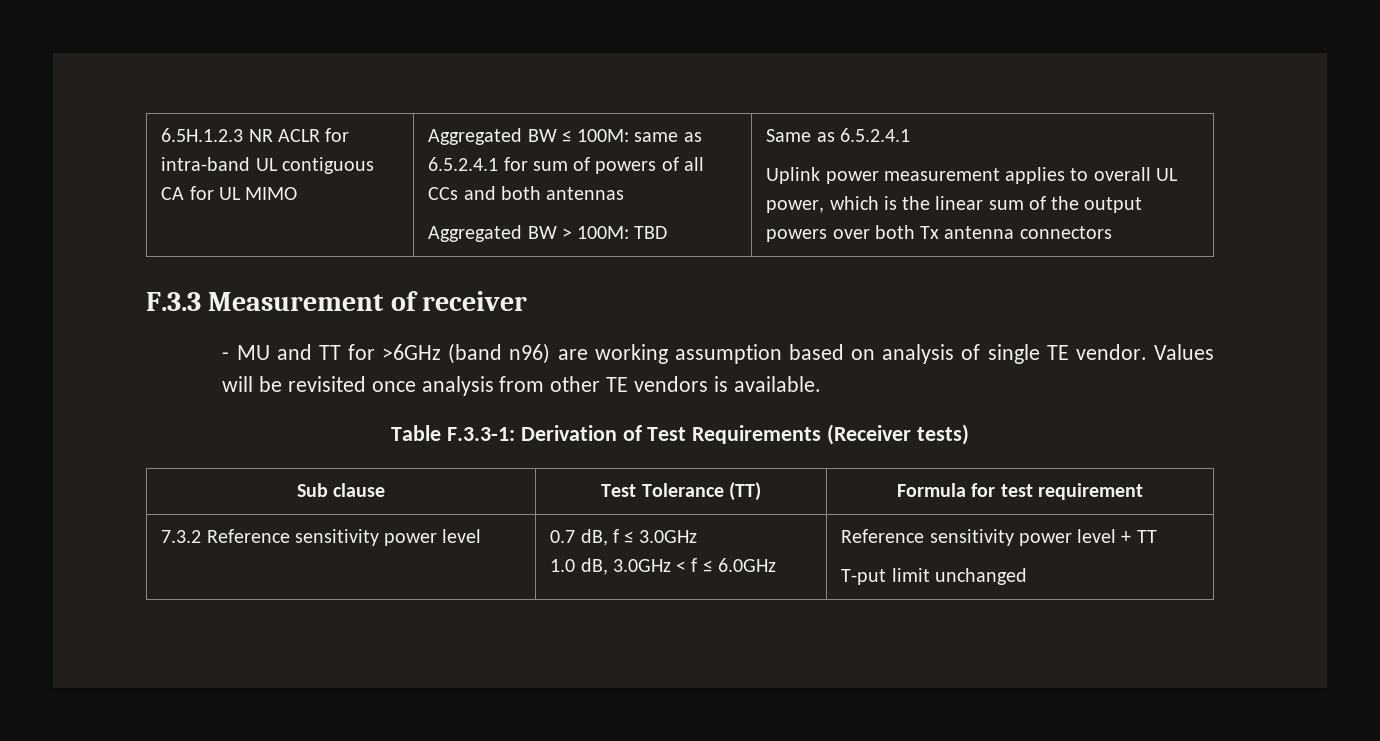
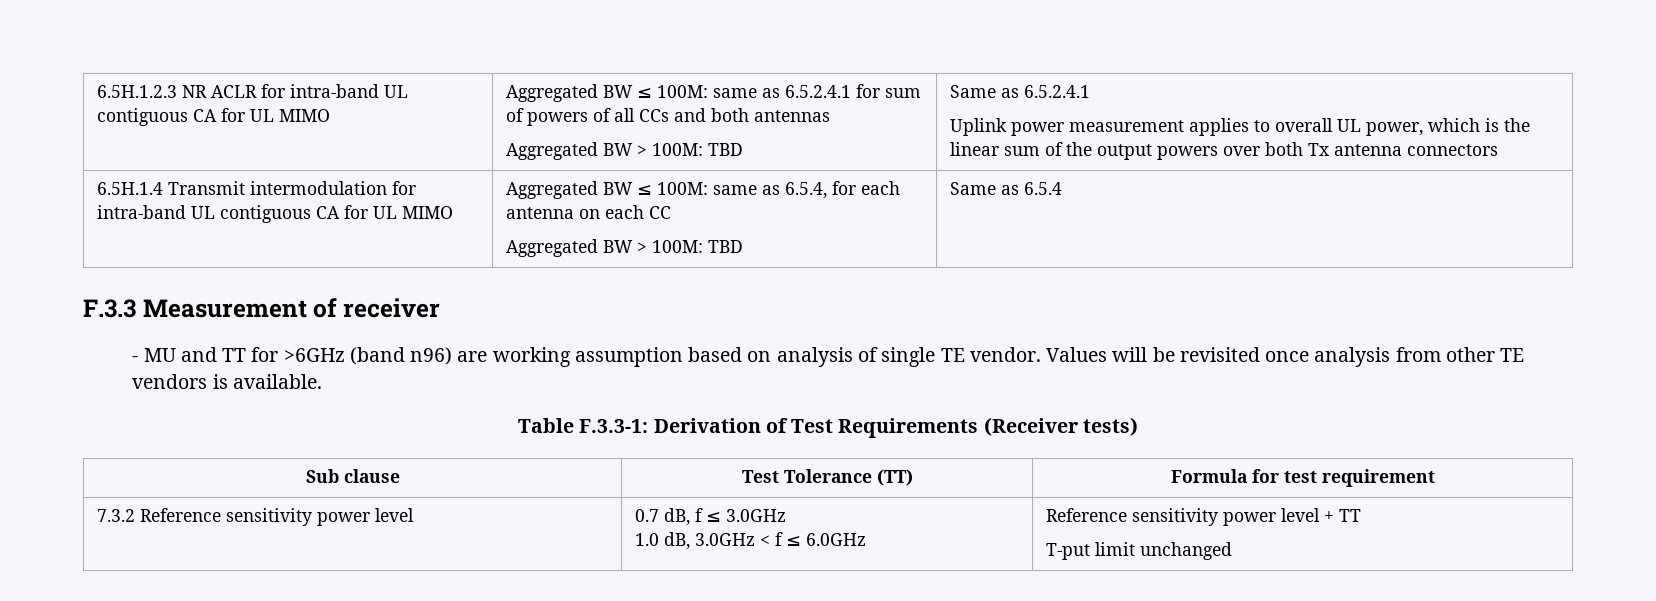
(1112, 232) none -> [96,181,416,195] [96,205,453,223] [505,181,900,199] [505,205,671,219] [505,239,743,257] [949,182,1062,195] // 6.5H.1.4 Transmit intermodulation for intra-band UL contiguous CA for UL MIMO | Aggregated BW ≤ 100M: same as 6.5.4, for each antenna on each CC // Aggregated BW > 100M: TBD | Same as 6.5.4

